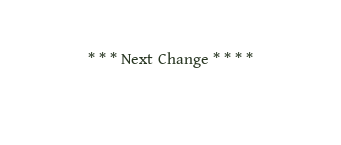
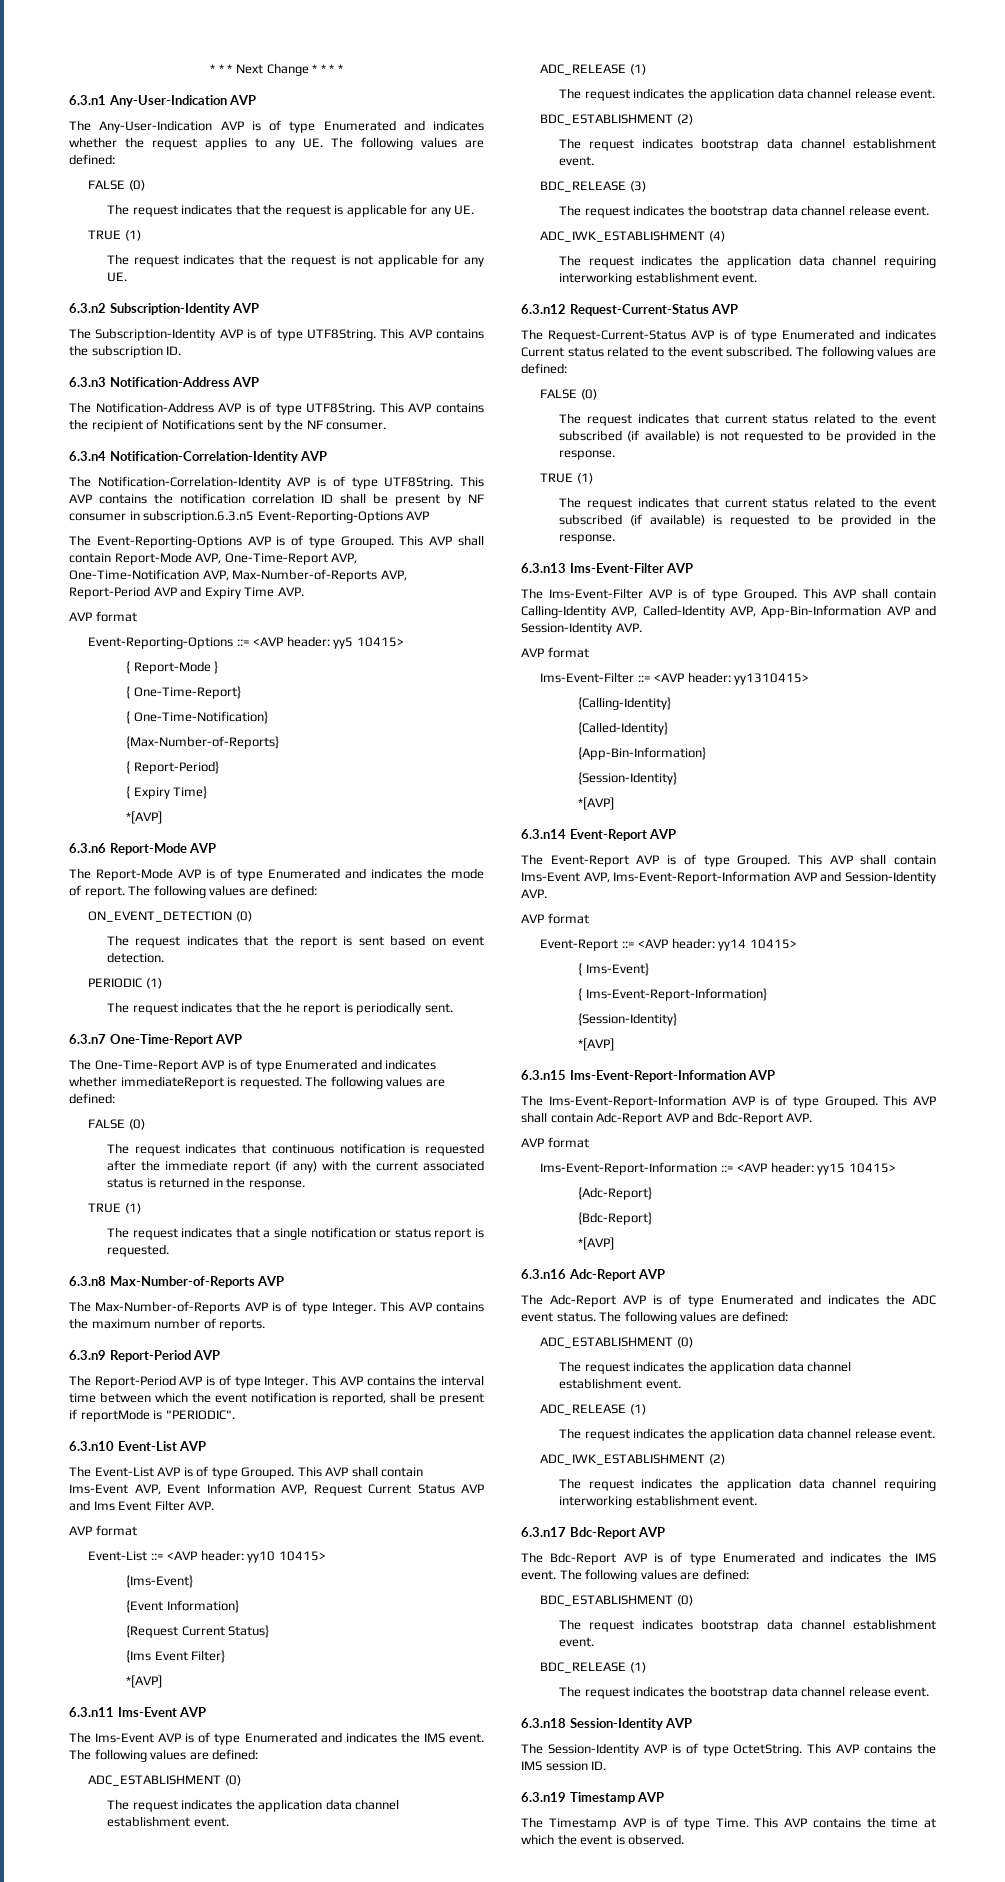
(254, 58) none -> [69,95,257,107] [69,120,484,133] [69,137,484,150] [69,154,115,165] [88,180,145,191] [107,204,475,217] [88,230,141,241] [107,254,484,267] [107,272,128,282] [69,303,260,315] [69,328,484,341] [69,345,182,358] [69,377,260,387] [69,402,484,415] [69,419,387,432] [69,451,328,463] [69,476,485,489] [69,493,484,506] [69,510,430,523] [69,535,484,548] [69,552,358,565] [69,569,407,582] [69,586,304,599] [69,611,137,622] [88,636,404,649] [126,661,219,674] [126,686,241,699] [126,711,268,724] [126,736,280,749] [126,761,219,774] [126,786,208,799] [126,811,163,824] [69,843,217,855] [69,868,484,881] [69,885,318,898] [88,911,252,922] [107,935,484,948] [107,952,165,963] [88,978,162,989] [107,1002,453,1015] [69,1034,243,1046] [69,1059,437,1072] [69,1076,445,1089] [69,1093,115,1104] [88,1119,145,1130] [107,1143,484,1156] [107,1160,484,1173] [107,1177,305,1190] [88,1203,141,1214] [107,1227,484,1240] [107,1244,170,1257] [69,1276,285,1288] [69,1301,484,1314] [69,1318,266,1331] [69,1350,221,1362] [69,1375,484,1388] [69,1392,484,1405] [69,1409,235,1422] [69,1441,207,1451] [69,1466,424,1479] [69,1483,484,1496] [69,1500,215,1511] [69,1525,137,1536] [88,1550,326,1563] [126,1575,194,1588] [126,1600,239,1613] [126,1625,270,1638] [126,1650,226,1663] [126,1675,163,1688] [69,1707,207,1717] [69,1732,484,1745] [69,1749,259,1762] [88,1775,241,1786] [107,1799,400,1812] [107,1816,229,1827] [540,64,646,75] [559,88,936,101] [540,114,693,125] [559,138,936,151] [559,156,595,166] [540,181,646,192] [559,205,930,218] [540,231,725,242] [559,255,936,268] [559,272,758,285] [521,304,739,316] [521,329,936,342] [521,346,936,359] [521,363,567,374] [540,389,597,400] [559,413,936,426] [559,430,936,443] [559,450,616,460] [540,473,593,484] [559,497,936,510] [559,514,936,527] [559,534,616,544] [521,563,694,573] [521,588,936,601] [521,605,936,618] [521,622,642,635] [521,647,589,658] [540,672,810,685] [578,697,672,710] [578,722,669,735] [578,747,707,760] [578,772,678,785] [578,797,615,810] [521,829,677,841] [521,854,936,867] [521,871,936,884] [521,889,547,898] [521,913,589,924] [540,938,797,951] [578,963,649,976] [578,988,767,1001] [578,1013,678,1026] [578,1038,615,1051] [521,1070,776,1082] [521,1095,936,1108] [521,1112,813,1125] [521,1137,589,1148] [540,1162,896,1175] [578,1187,653,1200] [578,1212,653,1225] [578,1237,615,1250] [521,1269,666,1281] [521,1294,936,1307] [521,1311,789,1324] [540,1337,693,1348] [559,1361,852,1374] [559,1378,681,1389] [540,1404,646,1415] [559,1428,936,1441] [540,1454,725,1465] [559,1478,936,1491] [559,1495,758,1508] [521,1527,666,1539] [521,1552,937,1565] [521,1569,749,1582] [540,1595,693,1606] [559,1619,936,1632] [559,1637,595,1647] [540,1662,646,1673] [559,1686,930,1699] [521,1718,693,1730] [521,1743,936,1756] [521,1761,607,1771] [521,1792,665,1804] [521,1817,936,1830] [521,1834,685,1845] // 6.3.n1 Any-User-Indication AVP // The Any-User-Indication AVP is of type Enumerated and indicates whether the request applies to any UE. The following values are defined: // FALSE (0) // The request indicates that the request is applicable for any UE. // TRUE (1) // The request indicates that the request is not applicable for any UE. // 6.3.n2 Subscription-Identity AVP // The Subscription-Identity AVP is of type UTF8String. This AVP contains the subscription ID. // 6.3.n3 Notification-Address AVP // The Notification-Address AVP is of type UTF8String. This AVP contains the recipient of Notifications sent by the NF consumer. // 6.3.n4 Notification-Correlation-Identity AVP // The Notification-Correlation-Identity AVP is of type UTF8String. This AVP contains the notification correlation ID shall be present by NF consumer in subscription.6.3.n5 Event-Reporting-Options AVP // The Event-Reporting-Options AVP is of type Grouped. This AVP shall contain Report-Mode AVP, One-Time-Report AVP, One-Time-Notification AVP, Max-Number-of-Reports AVP, Report-Period AVP and Expiry Time AVP. // AVP format // Event-Reporting-Options ::= <AVP header: yy5 10415> // { Report-Mode } // { One-Time-Report} // { One-Time-Notification} // {Max-Number-of-Reports} // { Report-Period} // { Expiry Time} // *[AVP] // 6.3.n6 Report-Mode AVP // The Report-Mode AVP is of type Enumerated and indicates the mode of report. The following values are defined: // ON_EVENT_DETECTION (0) // The request indicates that the report is sent based on event detection. // PERIODIC (1) // The request indicates that the he report is periodically sent. // 6.3.n7 One-Time-Report AVP // The One-Time-Report AVP is of type Enumerated and indicates whether immediateReport is requested. The following values are defined: // FALSE (0) // The request indicates that continuous notification is requested after the immediate report (if any) with the current associated status is returned in the response. // TRUE (1) // The request indicates that a single notification or status report is requested. // 6.3.n8 Max-Number-of-Reports AVP // The Max-Number-of-Reports AVP is of type Integer. This AVP contains the maximum number of reports. // 6.3.n9 Report-Period AVP // The Report-Period AVP is of type Integer. This AVP contains the interval time between which the event notification is reported, shall be present if reportMode is "PERIODIC". // 6.3.n10 Event-List AVP // The Event-List AVP is of type Grouped. This AVP shall contain Ims-Event AVP, Event Information AVP, Request Current Status AVP and Ims Event Filter AVP. // AVP format // Event-List ::= <AVP header: yy10 10415> // {Ims-Event} // {Event Information} // {Request Current Status} // {Ims Event Filter} // *[AVP] // 6.3.n11 Ims-Event AVP // The Ims-Event AVP is of type Enumerated and indicates the IMS event. The following values are defined: // ADC_ESTABLISHMENT (0) // The request indicates the application data channel establishment event. // ADC_RELEASE (1) // The request indicates the application data channel release event. // BDC_ESTABLISHMENT (2) // The request indicates bootstrap data channel establishment event. // BDC_RELEASE (3) // The request indicates the bootstrap data channel release event. // ADC_IWK_ESTABLISHMENT (4) // The request indicates the application data channel requiring interworking establishment event. // 6.3.n12 Request-Current-Status AVP // The Request-Current-Status AVP is of type Enumerated and indicates Current status related to the event subscribed. The following values are defined: // FALSE (0) // The request indicates that current status related to the event subscribed (if available) is not requested to be provided in the response. // TRUE (1) // The request indicates that current status related to the event subscribed (if available) is requested to be provided in the response. // 6.3.n13 Ims-Event-Filter AVP // The Ims-Event-Filter AVP is of type Grouped. This AVP shall contain Calling-Identity AVP, Called-Identity AVP, App-Bin-Information AVP and Session-Identity AVP. // AVP format // Ims-Event-Filter ::= <AVP header: yy1310415> // {Calling-Identity} // {Called-Identity} // {App-Bin-Information} // {Session-Identity} // *[AVP] // 6.3.n14 Event-Report AVP // The Event-Report AVP is of type Grouped. This AVP shall contain Ims-Event AVP, Ims-Event-Report-Information AVP and Session-Identity AVP. // AVP format // Event-Report ::= <AVP header: yy14 10415> // { Ims-Event} // { Ims-Event-Report-Information} // {Session-Identity} // *[AVP] // 6.3.n15 Ims-Event-Report-Information AVP // The Ims-Event-Report-Information AVP is of type Grouped. This AVP shall contain Adc-Report AVP and Bdc-Report AVP. // AVP format // Ims-Event-Report-Information ::= <AVP header: yy15 10415> // {Adc-Report} // {Bdc-Report} // *[AVP] // 6.3.n16 Adc-Report AVP // The Adc-Report AVP is of type Enumerated and indicates the ADC event status. The following values are defined: // ADC_ESTABLISHMENT (0) // The request indicates the application data channel establishment event. // ADC_RELEASE (1) // The request indicates the application data channel release event. // ADC_IWK_ESTABLISHMENT (2) // The request indicates the application data channel requiring interworking establishment event. // 6.3.n17 Bdc-Report AVP // The Bdc-Report AVP is of type Enumerated and indicates the IMS event. The following values are defined: // BDC_ESTABLISHMENT (0) // The request indicates bootstrap data channel establishment event. // BDC_RELEASE (1) // The request indicates the bootstrap data channel release event. // 6.3.n18 Session-Identity AVP // The Session-Identity AVP is of type OctetString. This AVP contains the IMS session ID. // 6.3.n19 Timestamp AVP // The Timestamp AVP is of type Time. This AVP contains the time at which the event is observed.

